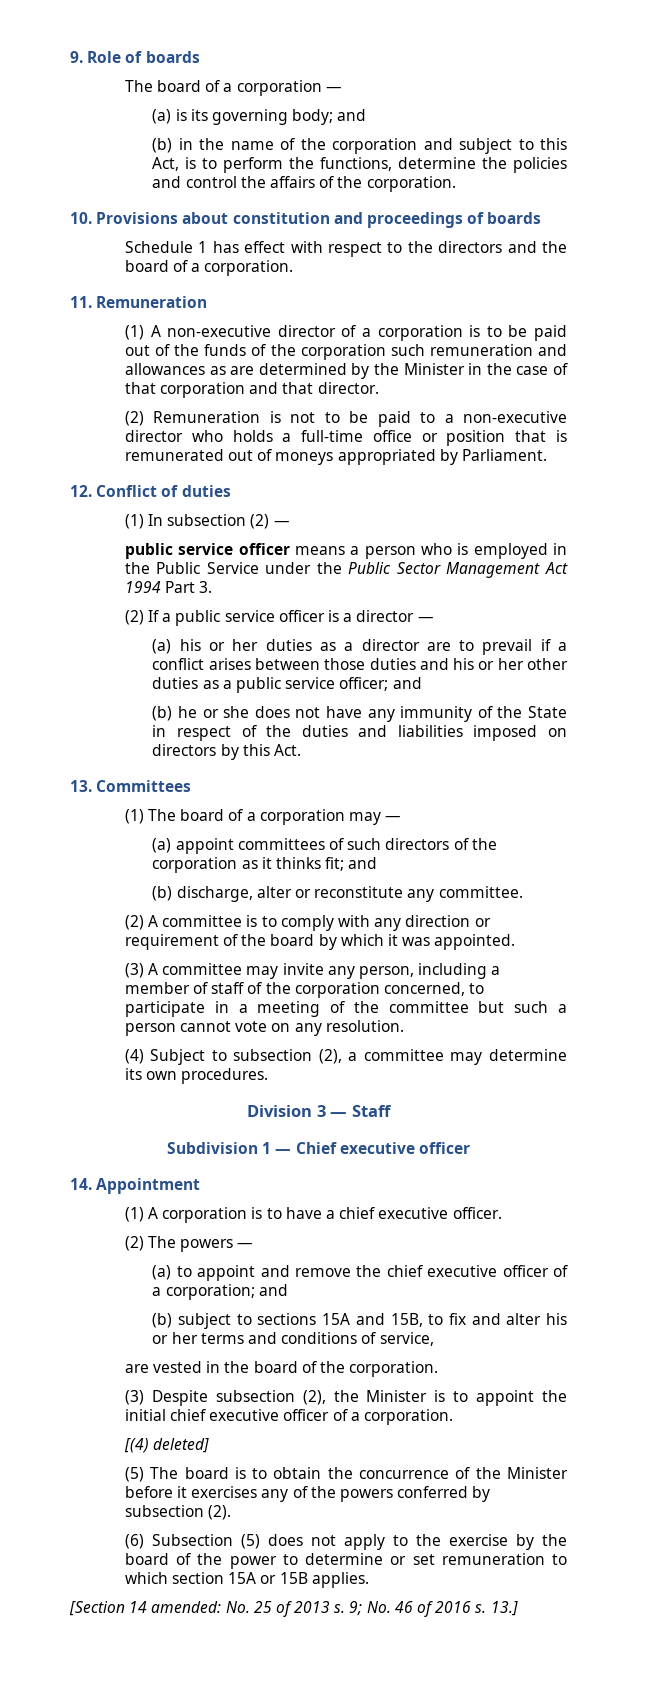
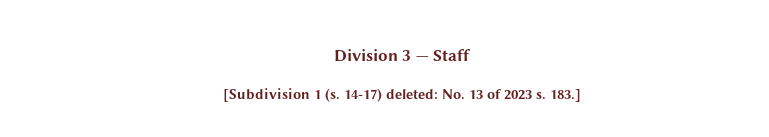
[70,51,200,63] [124,80,342,96] [152,109,367,125] [152,138,567,154] [152,157,567,173] [152,176,456,192] [70,212,542,228] [124,241,567,257] [124,260,294,276] [70,296,208,308] [124,325,567,341] [124,344,567,360] [124,363,568,379] [124,382,379,398] [124,411,567,427] [124,430,567,446] [124,449,548,465] [70,485,231,497] [124,514,290,529] [124,543,568,559] [124,562,568,578] [124,581,213,593] [124,610,434,626] [152,639,567,655] [152,658,568,670] [152,677,422,693] [152,706,567,722] [152,725,568,741] [152,744,301,760] [70,780,192,792] [124,809,402,825] [152,838,497,854] [152,857,378,873] [152,886,523,902] [124,915,491,931] [124,934,516,950] [124,963,501,979] [124,982,485,998] [124,1001,567,1017] [124,1020,404,1036] [124,1049,567,1065] [124,1068,269,1084] [247,1105,392,1117] [167,1142,470,1154] [70,1178,201,1194] [124,1207,502,1223] [124,1236,254,1252] [152,1265,568,1281] [152,1284,288,1300] [152,1313,568,1329] [152,1332,434,1346] [124,1361,439,1377] [124,1390,568,1406] [124,1409,454,1425] [123,1438,210,1453] [124,1467,568,1482] [124,1486,491,1502] [124,1505,232,1520] [124,1534,568,1550] [124,1553,567,1569] [124,1572,369,1588] [69,1601,518,1617] 9. Role of boards // The board of a corporation — // (a) is its governing body; and // (b) in the name of the corporation and subject to this Act, is to perform the functions, determine the policies and control the affairs of the corporation. // 10. Provisions about constitution and proceedings of boards // Schedule 1 has effect with respect to the directors and the board of a corporation. // 11. Remuneration // (1) A non-executive director of a corporation is to be paid out of the funds of the corporation such remuneration and allowances as are determined by the Minister in the case of that corporation and that director. // (2) Remuneration is not to be paid to a non-executive director who holds a full-time office or position that is remunerated out of moneys appropriated by Parliament. // 12. Conflict of duties // (1) In subsection (2) — // public service officer means a person who is employed in the Public Service under the Public Sector Management Act 1994 Part 3. // (2) If a public service officer is a director — // (a) his or her duties as a director are to prevail if a conflict arises between those duties and his or her other duties as a public service officer; and // (b) he or she does not have any immunity of the State in respect of the duties and liabilities imposed on directors by this Act. // 13. Committees // (1) The board of a corporation may — // (a) appoint committees of such directors of the corporation as it thinks fit; and // (b) discharge, alter or reconstitute any committee. // (2) A committee is to comply with any direction or requirement of the board by which it was appointed. // (3) A committee may invite any person, including a member of staff of the corporation concerned, to participate in a meeting of the committee but such a person cannot vote on any resolution. // (4) Subject to subsection (2), a committee may determine its own procedures. // Division 3 — Staff // Subdivision 1 — Chief executive officer // 14. Appointment // (1) A corporation is to have a chief executive officer. // (2) The powers — // (a) to appoint and remove the chief executive officer of a corporation; and // (b) subject to sections 15A and 15B, to fix and alter his or her terms and conditions of service, // are vested in the board of the corporation. // (3) Despite subsection (2), the Minister is to appoint the initial chief executive officer of a corporation. // [(4) deleted] // (5) The board is to obtain the concurrence of the Minister before it exercises any of the powers conferred by subsection (2). // (6) Subsection (5) does not apply to the exercise by the board of the power to determine or set remuneration to which section 15A or 15B applies. // [Section 14 amended: No. 25 of 2013 s. 9; No. 46 of 2016 s. 13.] -> [333,49,472,62] [222,88,581,102] Division 3 — Staff // [Subdivision 1 (s. 14-17) deleted: No. 13 of 2023 s. 183.]

